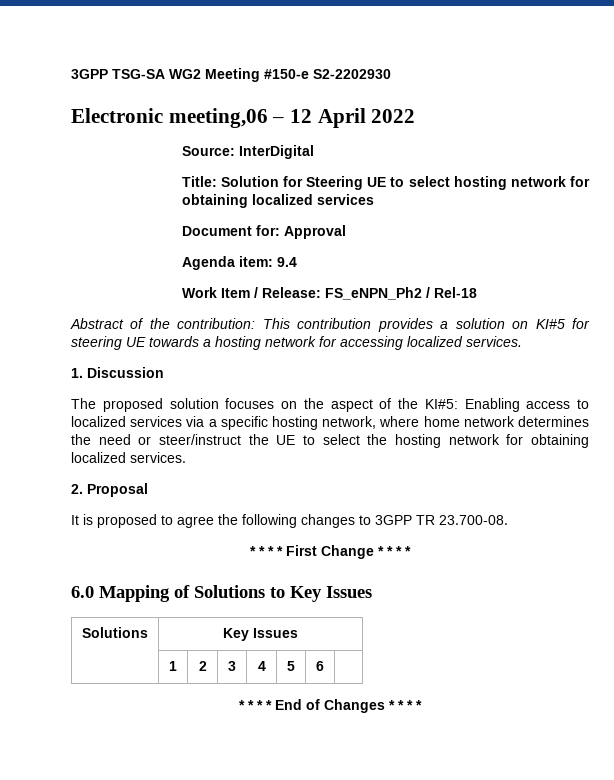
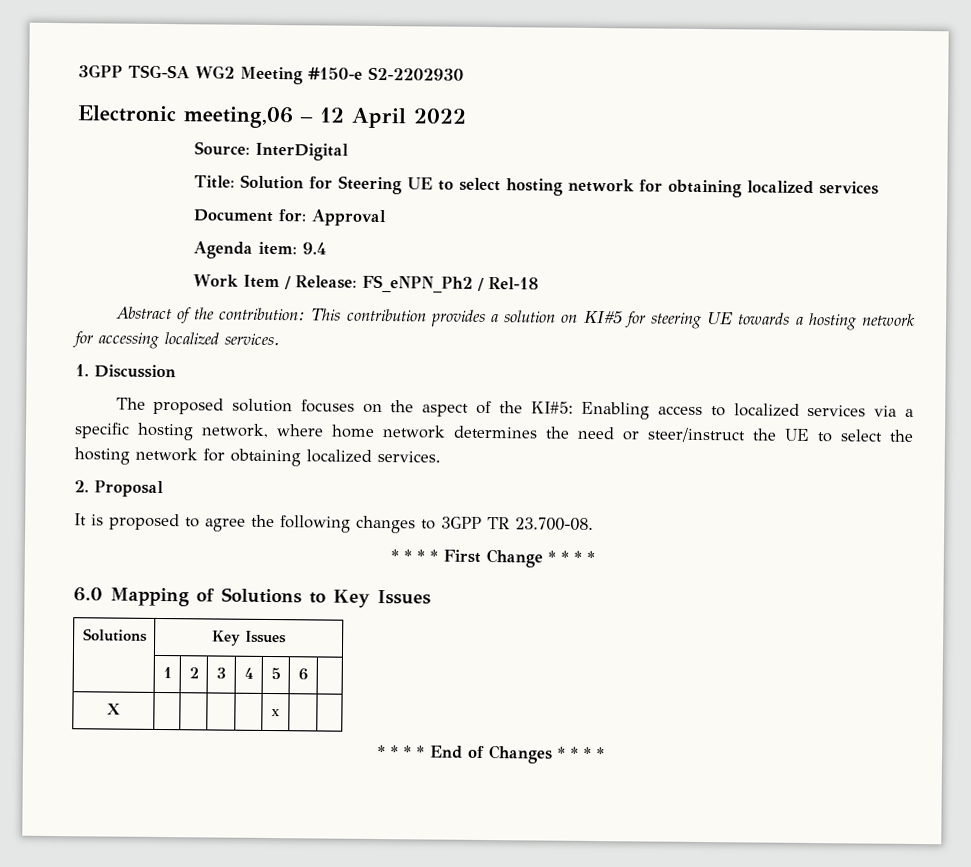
(324, 666) none -> [107,703,121,715] [271,709,280,717] // X | | | | | x | |

